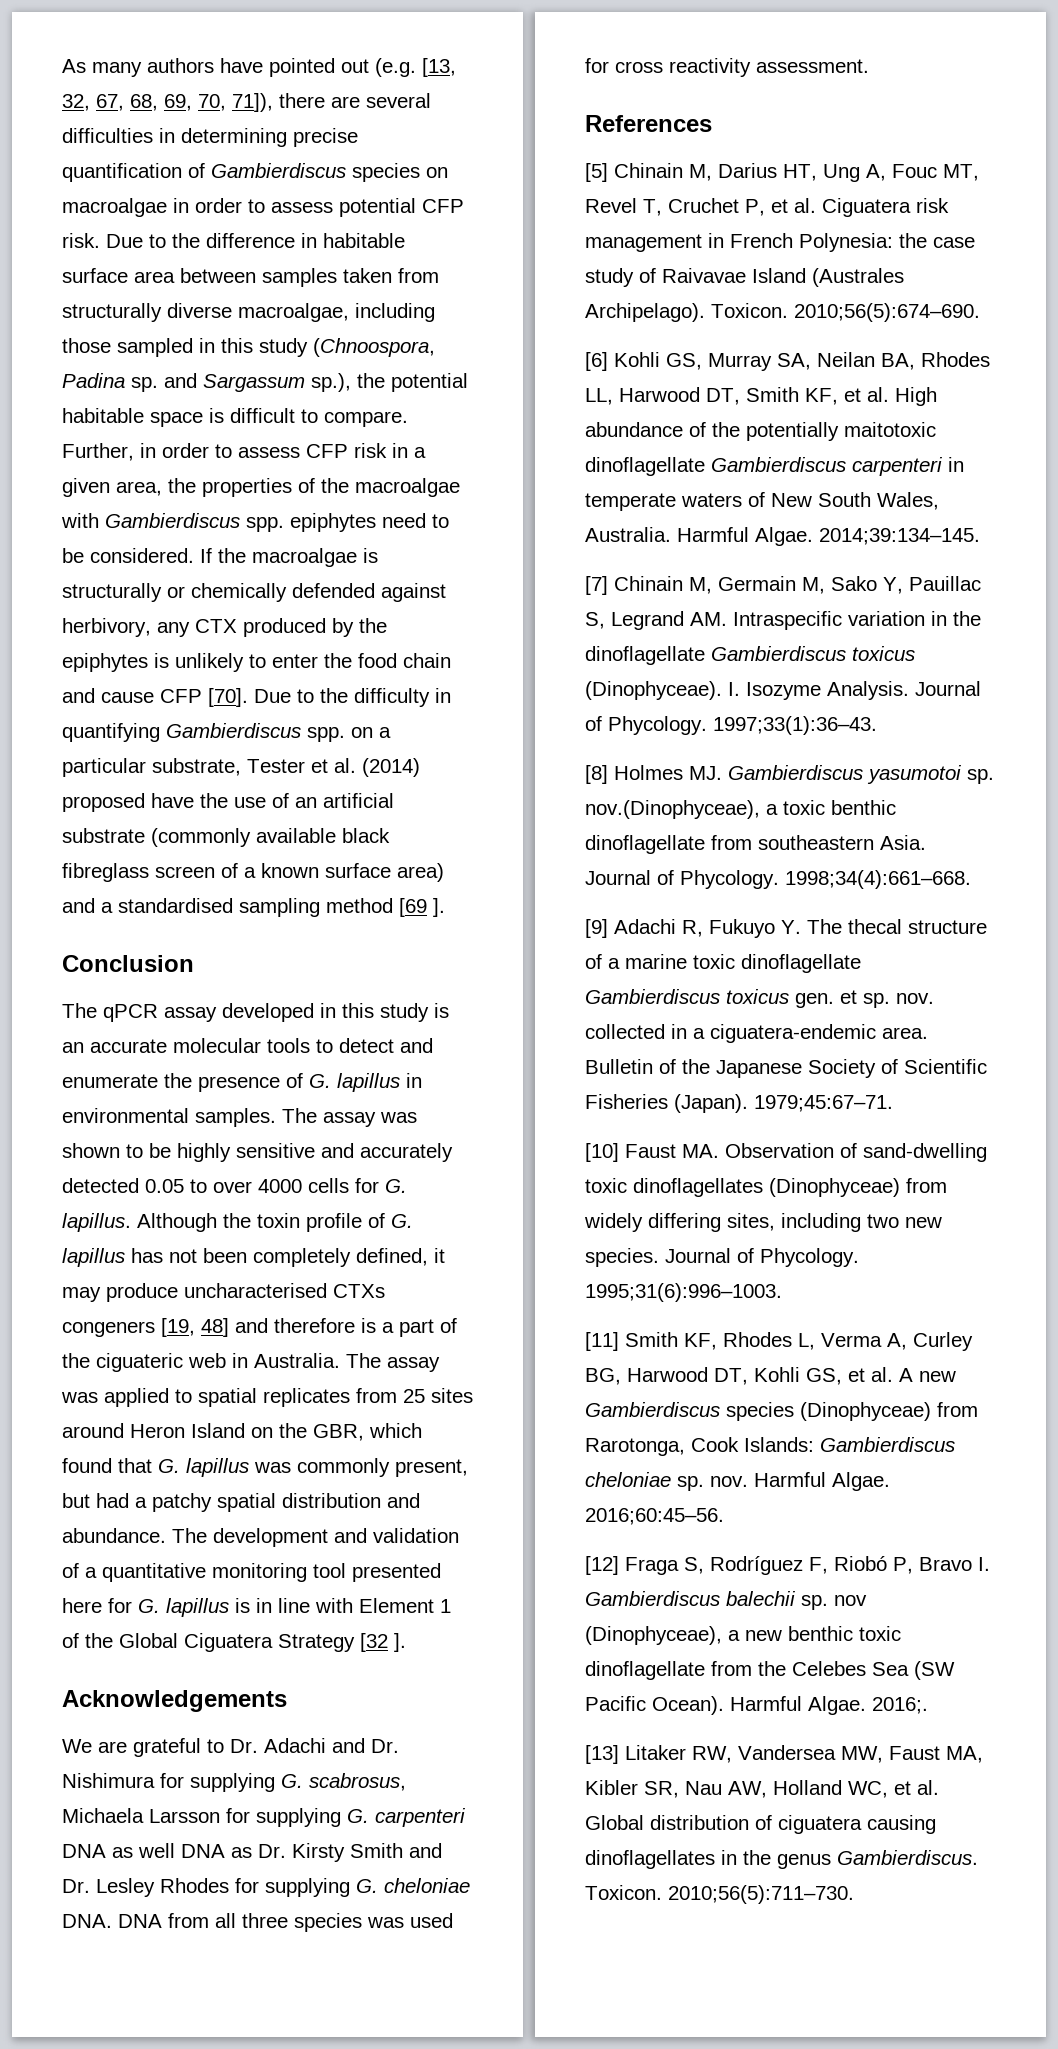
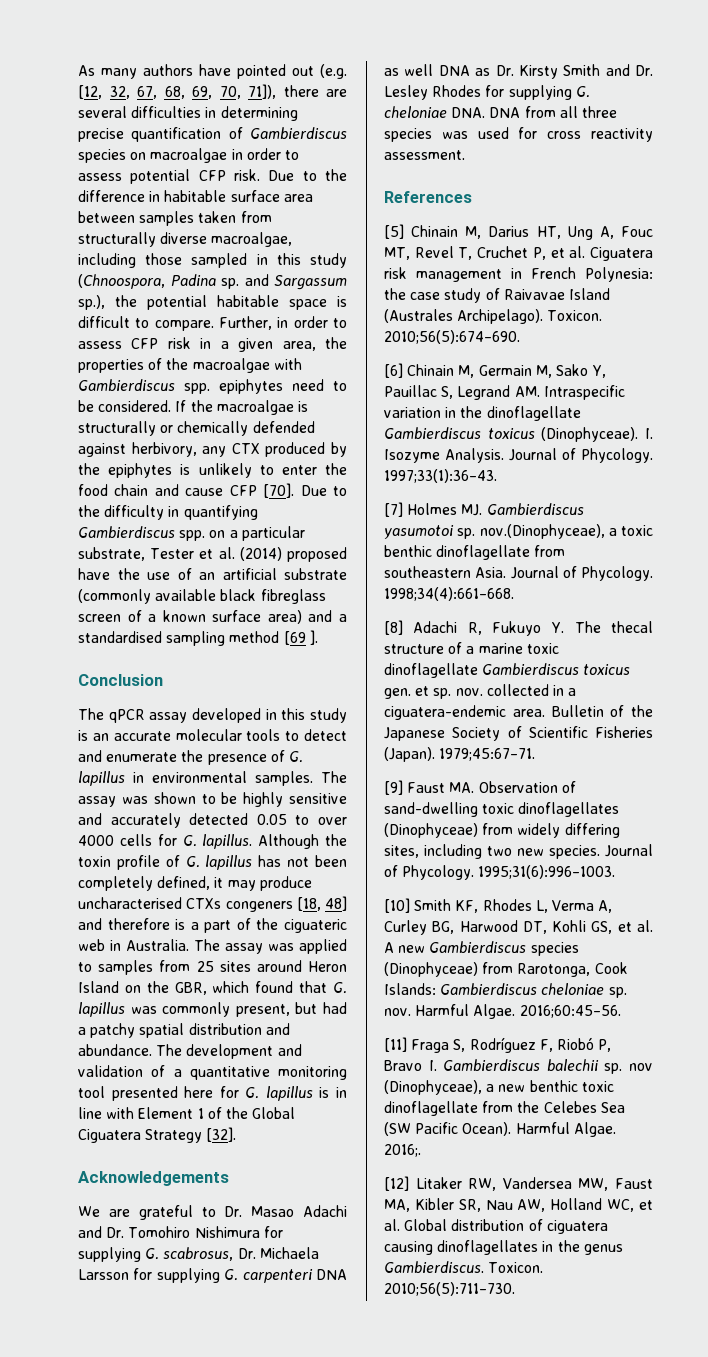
[422,58,456,77] [13, -> [78,85,102,99] [12,
[161,1318,195,1337] [19, -> [296,897,321,911] [18,
[198,1388,350,1407] spatial replicates -> [98,960,154,975] samples
[360,1633,406,1652] [32 ]. -> [206,1127,237,1142] [32].
(258, 1746) none -> [251,1206,295,1217] Masao
(399, 1746) none -> [128,1226,191,1238] Tomohiro
(406, 1782) none -> [237,1248,256,1259] Dr.
[614,352,990,371] [585,387,937,406] [585,422,936,441] [585,457,964,476] [585,492,939,511] [585,527,980,546] [585,576,608,595] Kohli GS, Murray SA, Neilan BA, Rhodes LL, Harwood DT, Smith KF, et al. High abundance of the potentially maitotoxic dinoflagellate Gambierdiscus carpenteri in temperate waters of New South Wales, Australia. Harmful Algae. 2014;39:134–145. // [7] -> (403, 370) none
[585,765,608,784] [8] -> [384,502,403,517] [7]
[585,919,608,938] [9] -> [384,620,403,635] [8]
[585,1143,619,1162] [10] -> [384,780,403,795] [9]
[585,1332,619,1351] [11] -> [384,898,410,913] [10]
[585,1556,619,1575] [12] -> [384,1037,407,1052] [11]
[585,1745,619,1764] [13] -> [384,1176,409,1191] [12]

